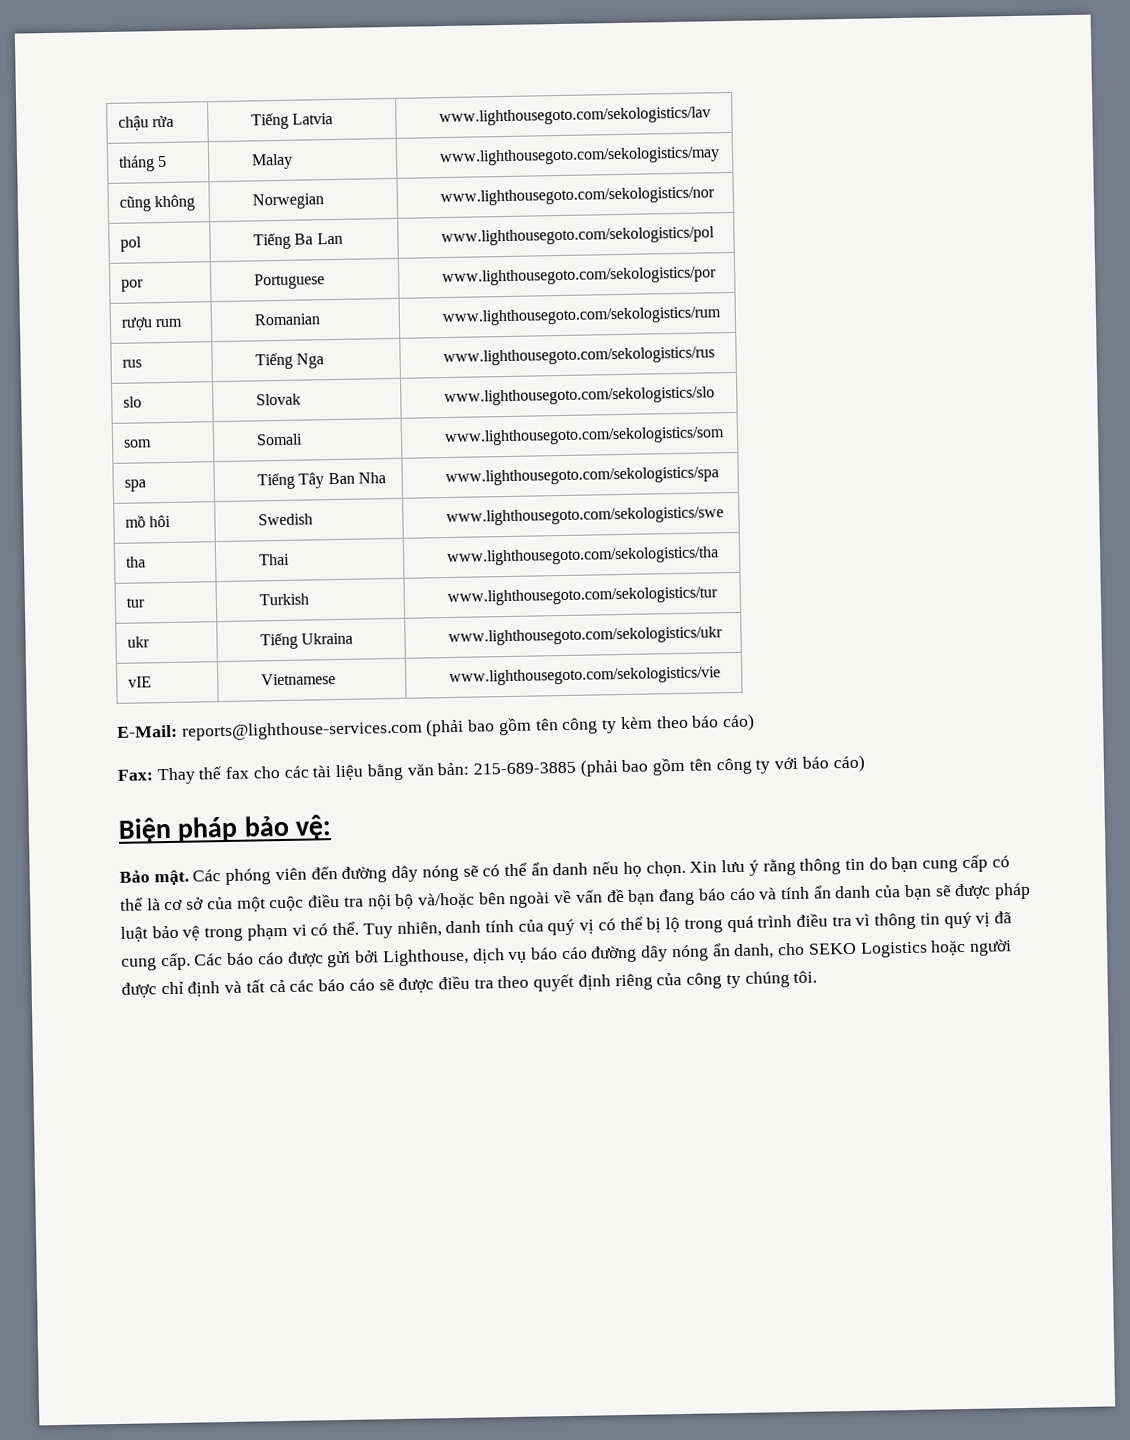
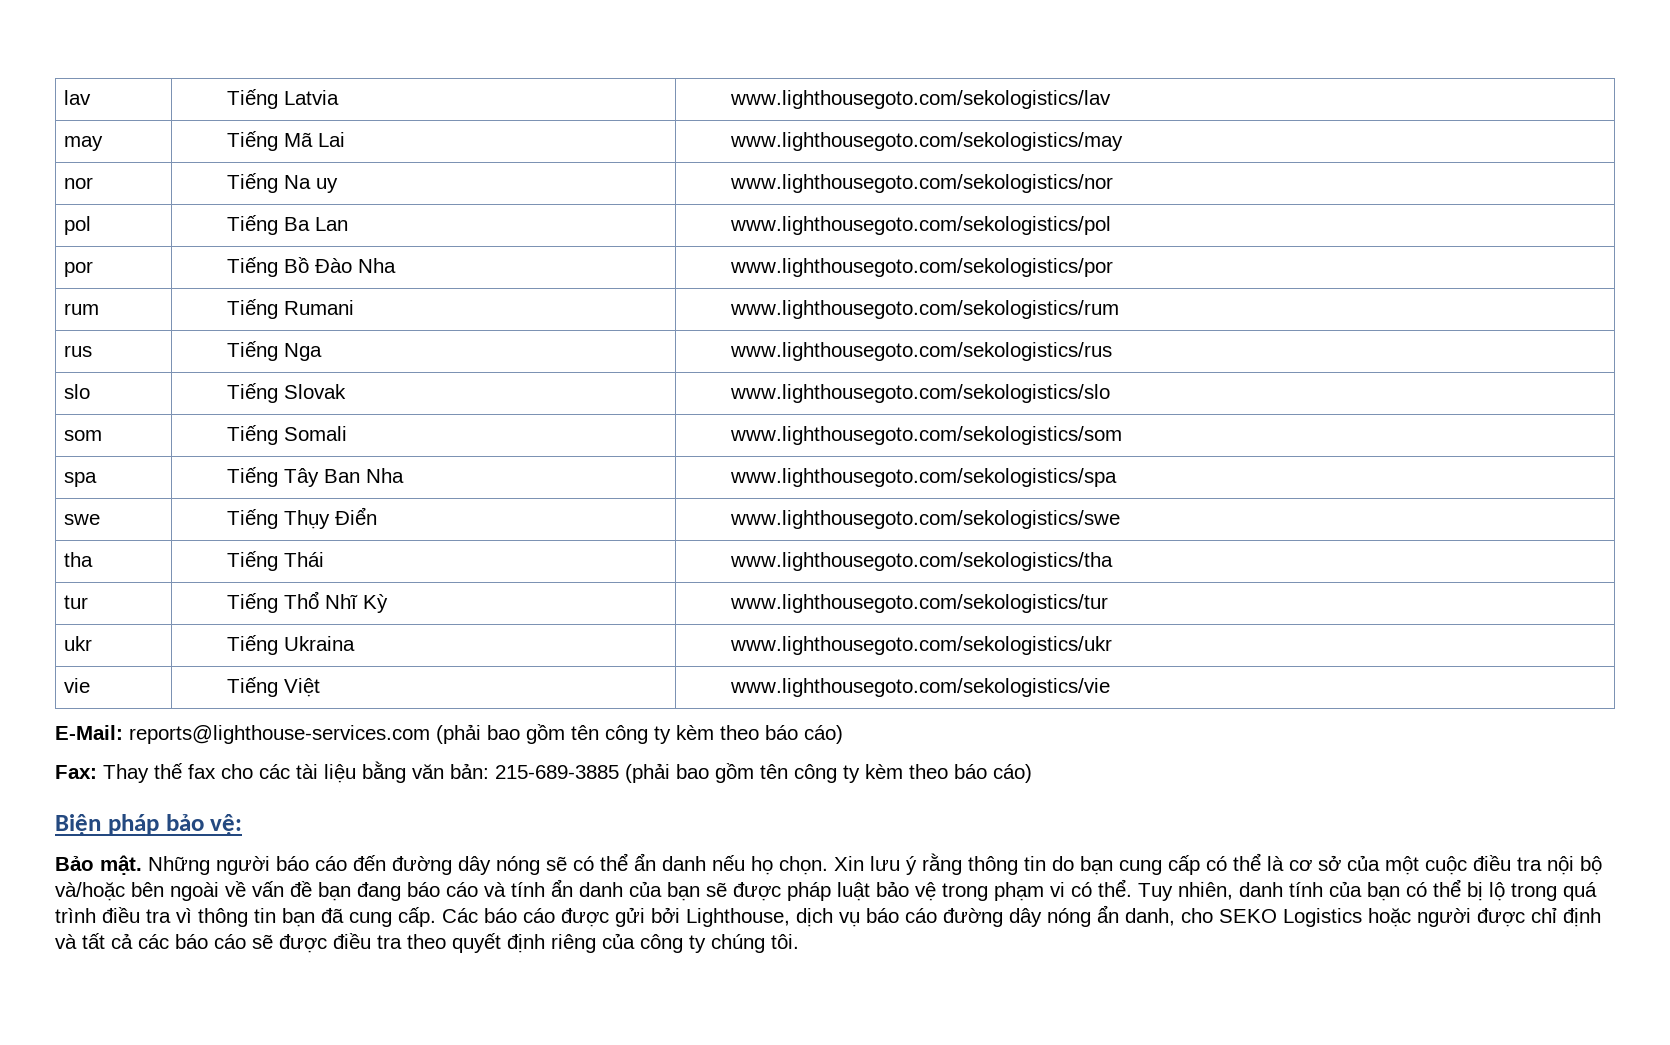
[117,115,175,131] chậu rửa -> [63,90,91,105] lav
[117,155,168,172] [251,153,294,170] [439,146,721,167] [118,194,196,212] [252,193,325,210] tháng 5 | Malay | www.lighthousegoto.com/sekologistics/may // cũng không | Norwegian -> [63,136,103,151] [227,131,346,151] [730,132,1124,151] [63,177,93,189] [227,173,339,193] may | Tiếng Mã Lai | www.lighthousegoto.com/sekologistics/may // nor | Tiếng Na uy
[254,273,326,290] Portuguese -> [227,257,397,277] Tiếng Bồ Đào Nha
[120,317,153,331] rượu -> (1114, 267) none
[254,313,321,326] Romanian -> [227,299,355,319] Tiếng Rumani
(142, 402) none -> [227,383,279,403] Tiếng
(152, 443) none -> [227,425,279,445] Tiếng
[124,514,172,528] [258,513,314,526] mồ hôi | Swedish -> [63,514,100,525] [227,507,378,529] swe | Tiếng Thụy Điển
[259,553,291,566] Thai -> [227,551,325,571] Tiếng Thái
[259,593,310,606] Turkish -> [227,591,389,613] Tiếng Thổ Nhĩ Kỳ
[127,676,152,688] [261,673,337,686] vIE | Vietnamese -> [63,678,90,693] [227,677,321,697] vie | Tiếng Việt
[774,756,799,770] với -> [865,764,948,779] kèm theo
[192,867,307,886] Các phóng viên -> [148,856,347,875] Những người báo cáo
[547,918,595,936] quý vị -> [1367,882,1400,901] bạn
[943,911,991,929] quý vị -> [282,908,315,927] bạn

